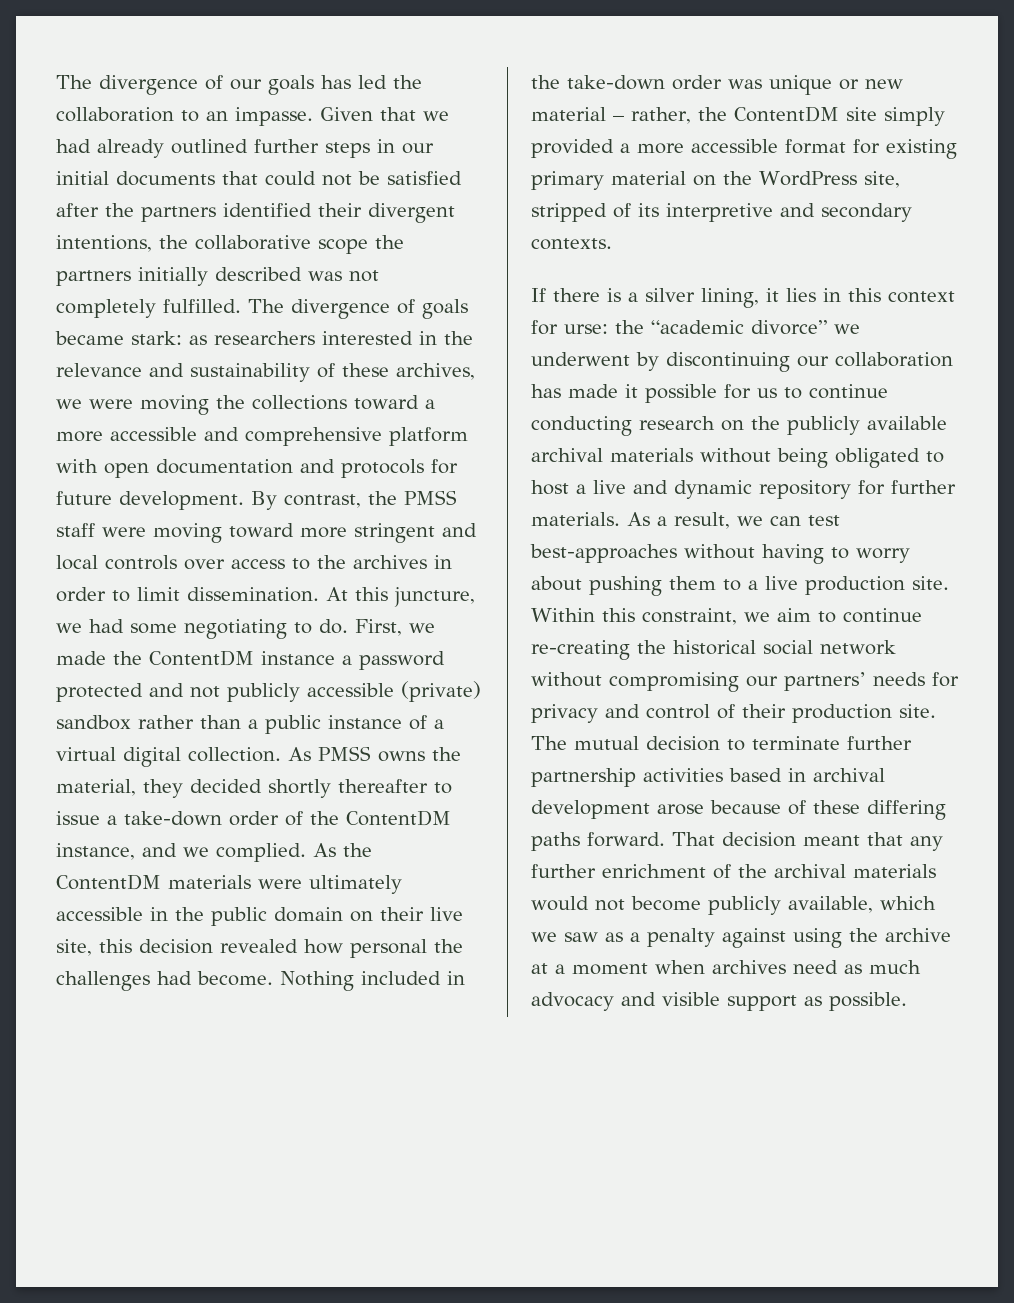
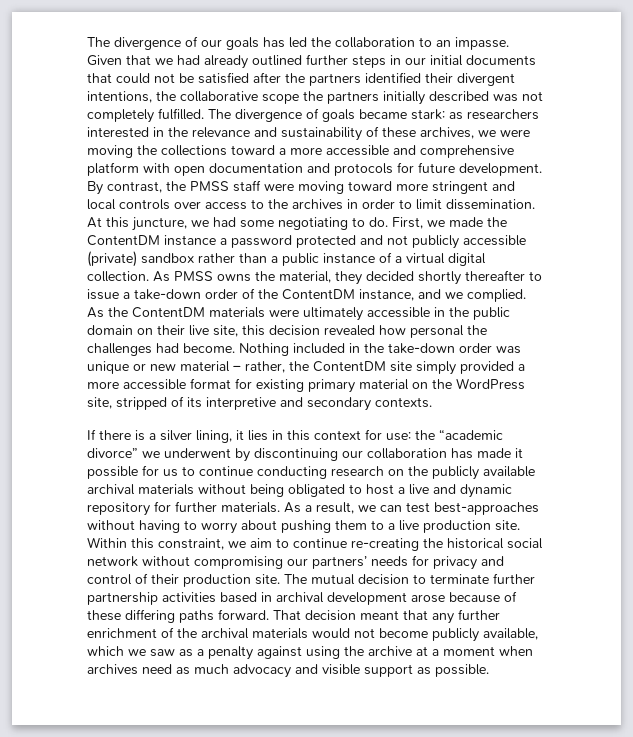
[564,324,608,334] urse: -> [386,432,411,441] use:

